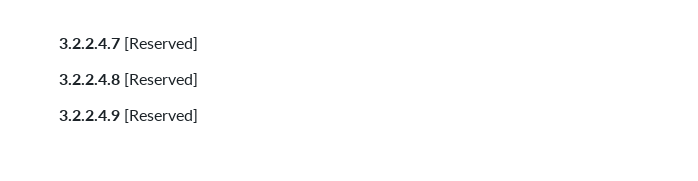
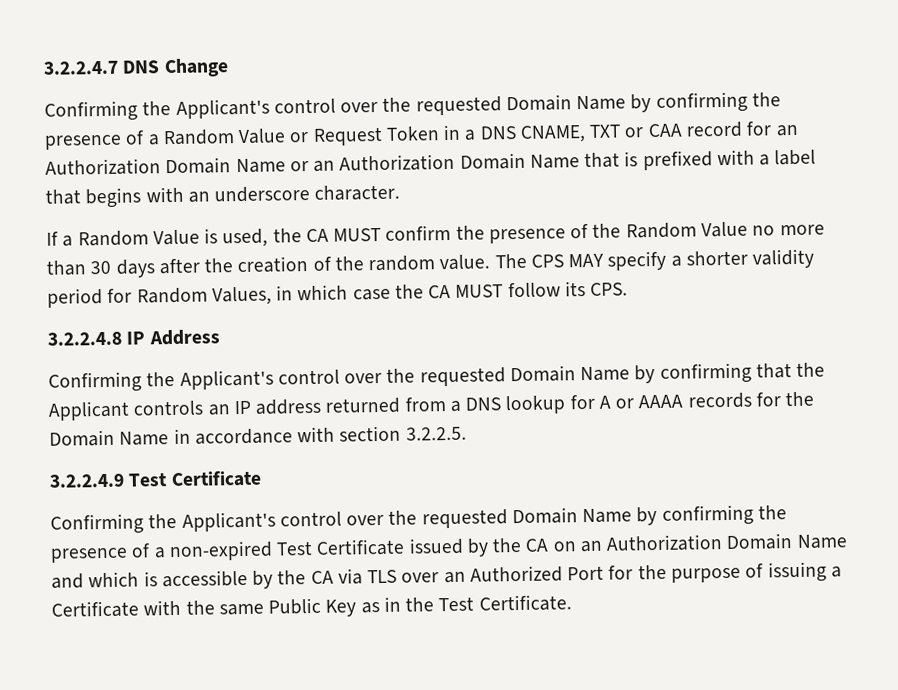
[124,37,199,51] [59,73,199,87] [59,109,199,123] [Reserved] // 3.2.2.4.8 [Reserved] // 3.2.2.4.9 [Reserved] -> [122,58,229,78] [44,91,781,122] [44,121,799,150] [45,149,817,176] [45,184,401,209] [46,221,825,248] [46,248,815,278] [47,281,629,308] [47,329,220,346] [48,362,826,393] [48,391,815,421] [49,425,467,447] [49,469,262,488] [50,504,787,535] [50,533,847,563] [51,561,842,589] [51,594,572,618] DNS Change // Confirming the Applicant's control over the requested Domain Name by confirming the presence of a Random Value or Request Token in a DNS CNAME, TXT or CAA record for an Authorization Domain Name or an Authorization Domain Name that is prefixed with a label that begins with an underscore character. // If a Random Value is used, the CA MUST confirm the presence of the Random Value no more than 30 days after the creation of the random value. The CPS MAY specify a shorter validity period for Random Values, in which case the CA MUST follow its CPS. // 3.2.2.4.8 IP Address // Confirming the Applicant's control over the requested Domain Name by confirming that the Applicant controls an IP address returned from a DNS lookup for A or AAAA records for the Domain Name in accordance with section 3.2.2.5. // 3.2.2.4.9 Test Certificate // Confirming the Applicant's control over the requested Domain Name by confirming the presence of a non-expired Test Certificate issued by the CA on an Authorization Domain Name and which is accessible by the CA via TLS over an Authorized Port for the purpose of issuing a Certificate with the same Public Key as in the Test Certificate.

